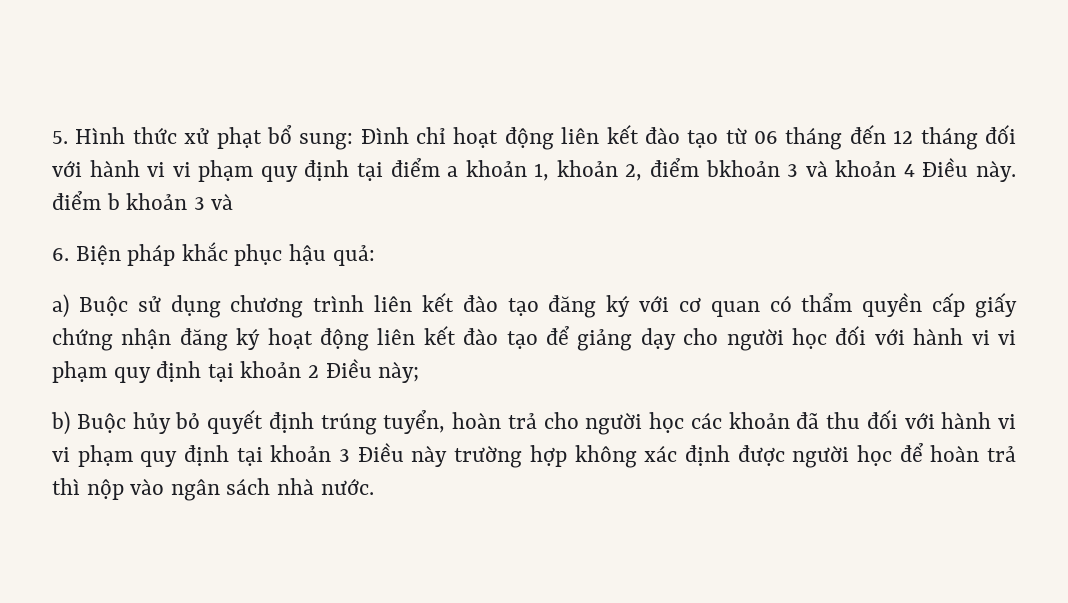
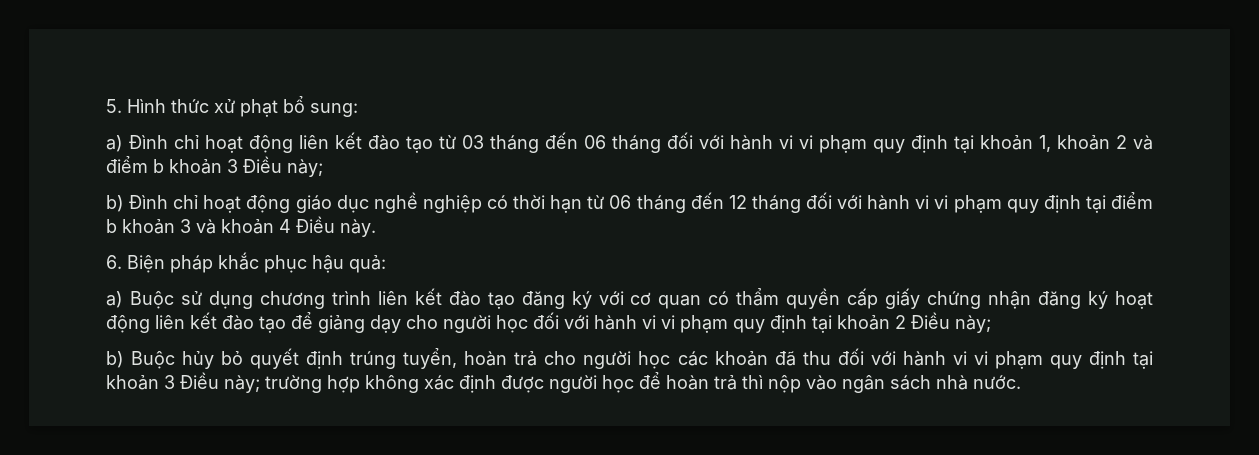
(354, 141) none -> [106,135,123,152] // a)
(747, 135) none -> [462,132,1153,153] [106,156,323,177] [106,192,605,213] 03 tháng đến 06 tháng đối với hành vi vi phạm quy định tại khoản 1, khoản 2 và điểm b khoản 3 Điều này; // b) Đình chỉ hoạt động giáo dục nghề nghiệp có thời hạn từ
[447,158,780,181] a khoản 1, khoản 2, điểm bkhoản -> [106,219,175,234] b khoản
[52,191,234,210] điểm b khoản 3 và -> (376, 228) none
[411,445,448,467] này -> [224,375,260,393] này;

